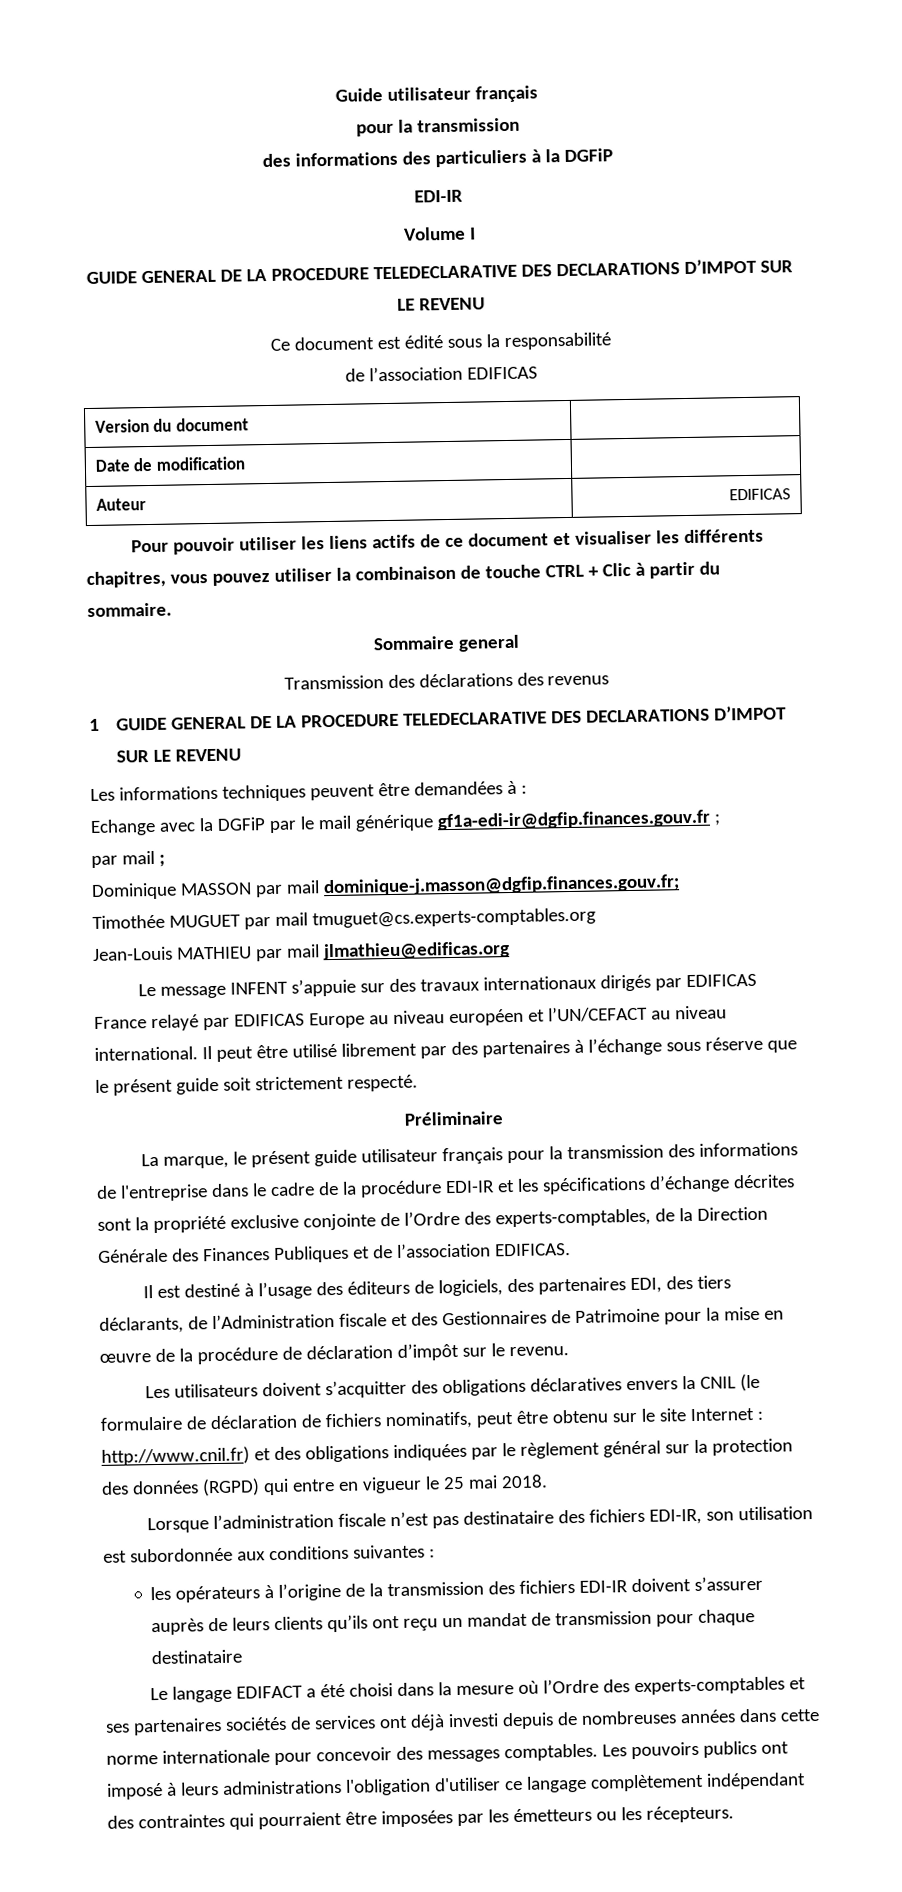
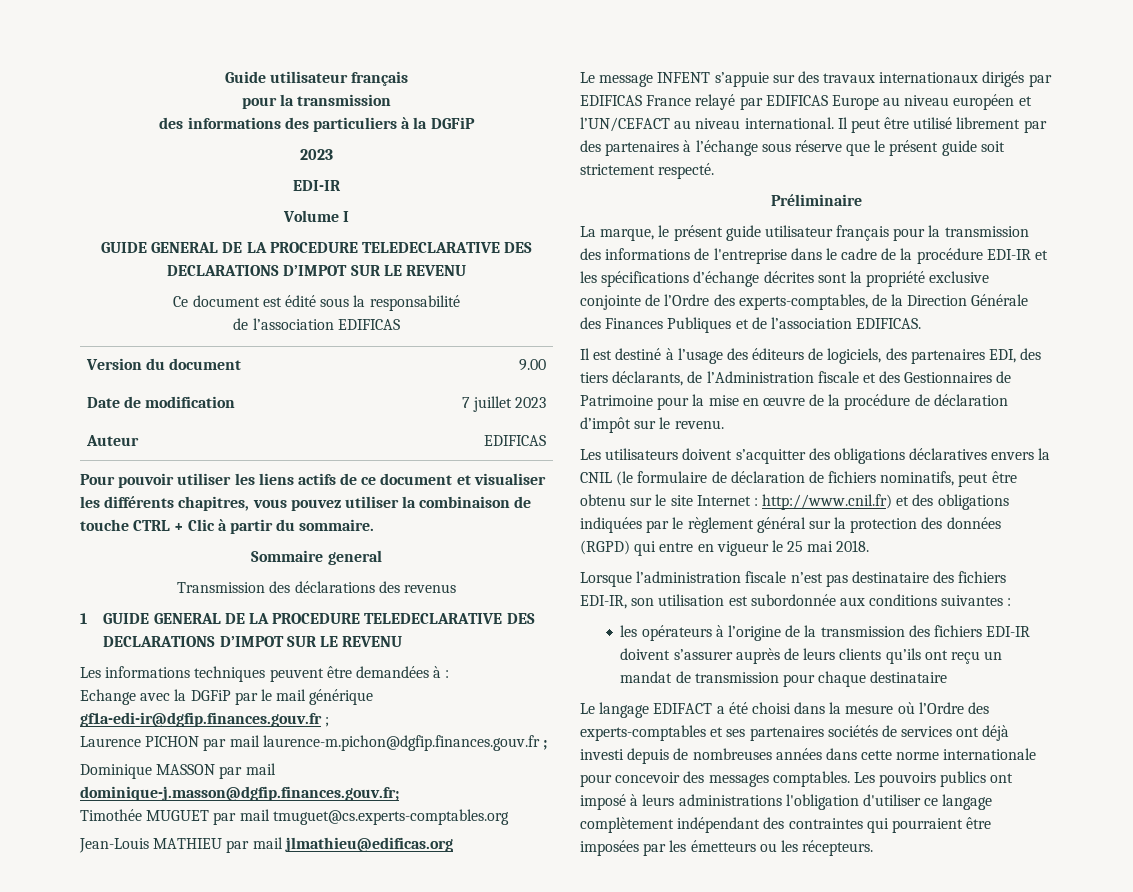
(613, 155) none -> [300,149,333,160] // 2023
(249, 424) none -> [519,359,547,371] 9.00
(245, 463) none -> [462,396,547,412] 7 juillet 2023
[91,850,155,869] par mail -> [80,735,540,751] Laurence PICHON par mail laurence-m.pichon@dgfip.finances.gouv.fr

